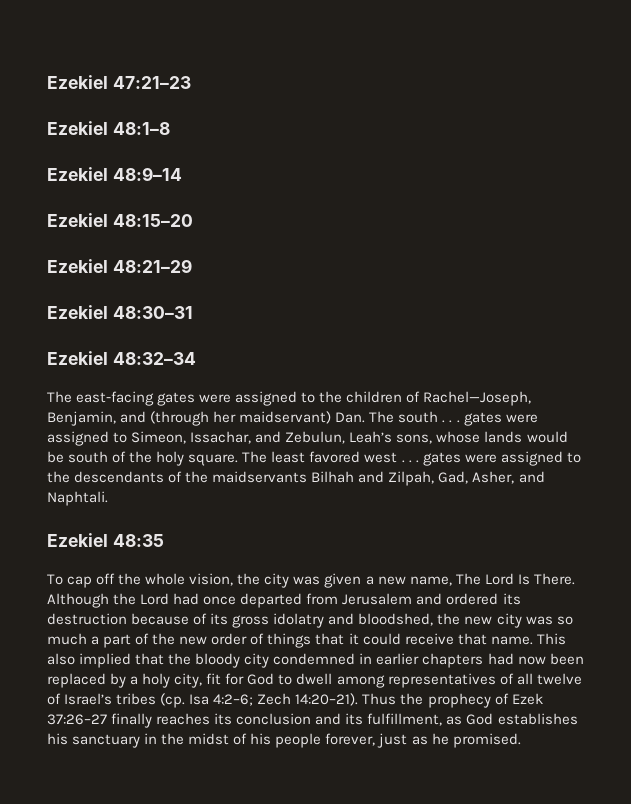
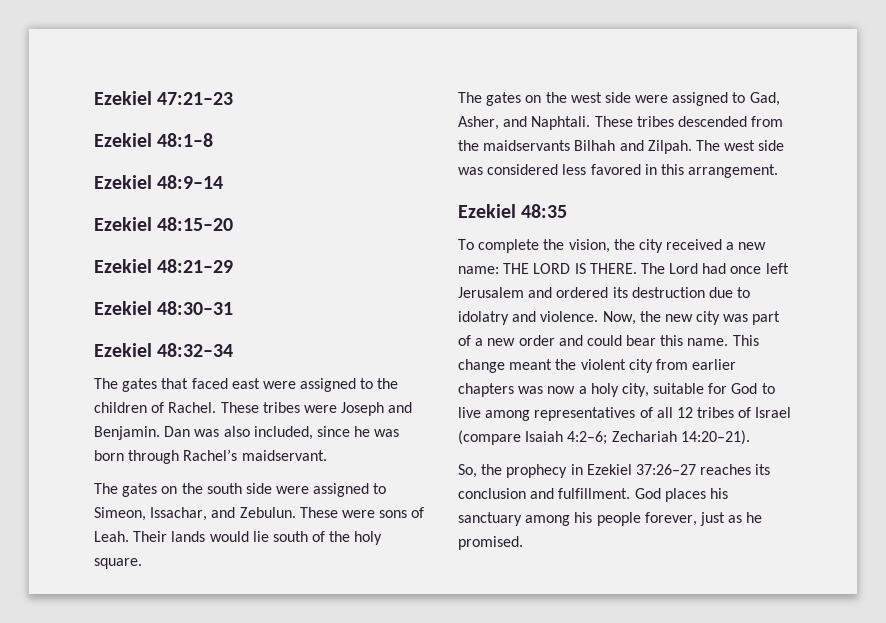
[76,391,196,406] east-facing gates -> [122,378,260,392] gates that faced east
[423,391,532,406] [47,411,502,426] Rachel—Joseph, Benjamin, and (through her maidservant) Dan. The south . . . gates -> [168,402,413,416] [94,426,400,440] [94,449,327,464] [94,483,272,497] Rachel. These tribes were Joseph and Benjamin. Dan was also included, since he was born through Rachel’s maidservant. // The gates on the south side
[285,431,481,444] Zebulun, Leah’s sons, whose -> [239,507,425,518] [94,531,168,542] Zebulun. These were sons of Leah. Their
[47,451,64,463] be -> [252,531,269,542] lie
[242,451,581,466] [47,471,545,486] [47,491,108,506] [47,533,164,547] [47,573,575,588] [47,593,339,608] The least favored west . . . gates were assigned to the descendants of the maidservants Bilhah and Zilpah, Gad, Asher, and Naphtali. // Ezekiel 48:35 // To cap off the whole vision, the city was given a new name, The Lord Is There. Although the Lord had once departed from -> [458,92,780,106] [458,116,784,130] [458,140,785,154] [458,164,779,178] [458,204,568,218] [458,239,767,253] [458,263,789,274] // The gates on the west side were assigned to Gad, Asher, and Naphtali. These tribes descended from the maidservants Bilhah and Zilpah. The west side was considered less favored in this arrangement. // Ezekiel 48:35 // To complete the vision, the city received a new name: THE LORD IS THERE. The Lord had once left
[131,613,434,628] because of its gross idolatry and bloodshed, -> [708,287,751,298] [458,311,636,325] due to idolatry and violence. Now,
[556,616,573,625] [47,633,100,645] so much a -> (749, 318) none
[152,633,176,645] the -> [475,338,484,346] a
[250,633,566,648] [47,653,584,668] [47,673,127,688] of things that it could receive that name. This also implied that the bloody city condemned in earlier chapters had now been replaced by -> [558,335,759,346] [458,359,737,373] [458,383,576,397] and could bear this name. This change meant the violent city from earlier chapters was now
[206,673,222,685] fit -> [653,383,705,394] suitable
[296,673,333,685] dwell -> [458,407,481,418] live
[536,673,582,685] [47,693,292,708] twelve of Israel’s tribes (cp. Isa 4:2–6; Zech -> [676,407,792,418] [458,430,677,445] 12 tribes of Israel (compare Isaiah 4:2–6; Zechariah
[362,693,397,705] Thus -> [458,464,477,478] // So,
[494,693,543,705] [47,713,578,728] [47,733,248,748] of Ezek 37:26–27 finally reaches its conclusion and its fulfillment, as God establishes his sanctuary in the midst of -> [570,464,771,475] [458,488,728,502] [458,512,571,526] in Ezekiel 37:26–27 reaches its conclusion and fulfillment. God places his sanctuary among

